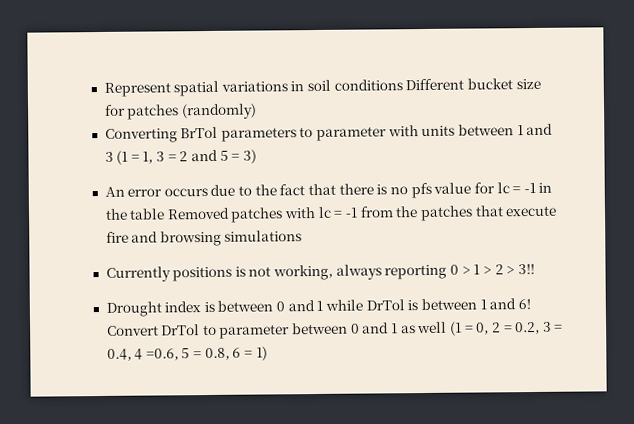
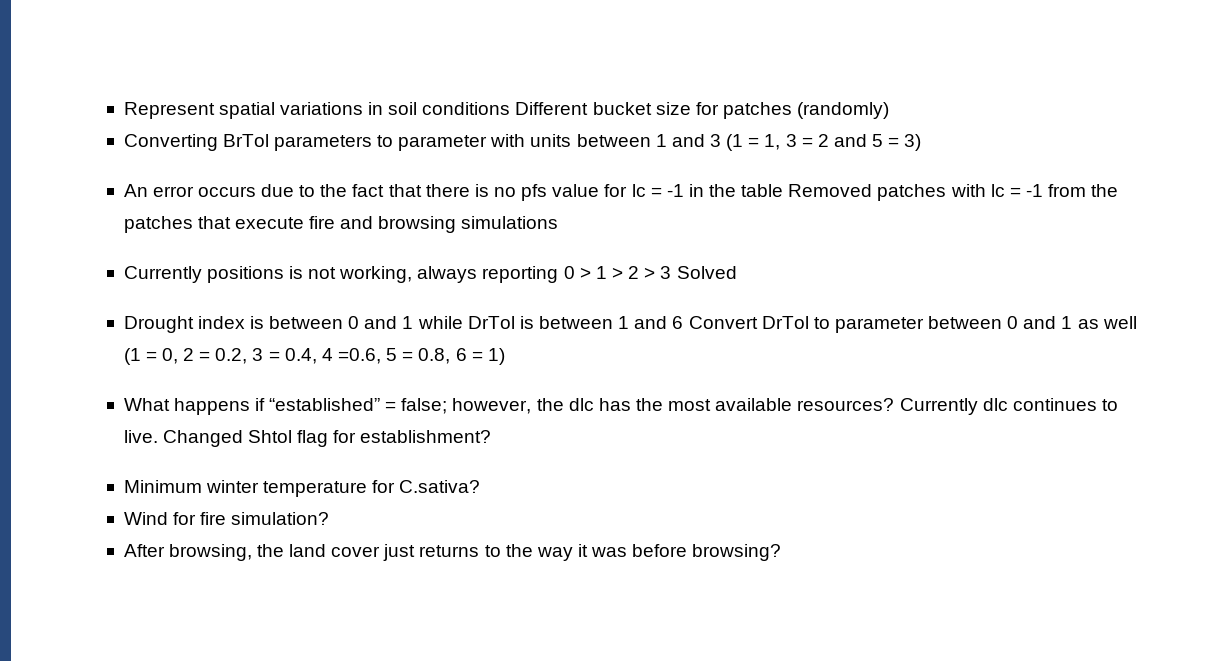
[517,263,535,275] 3!! -> [660,266,737,279] 3 Solved
[517,299,531,310] 6! -> [672,316,684,329] 6
(268, 353) none -> [123,398,1118,415] [123,430,492,447] [123,480,481,497] [123,512,330,525] [123,544,782,561] // What happens if “established” = false; however, the dlc has the most available resources? Currently dlc continues to live. Changed Shtol flag for establishment? // Minimum winter temperature for C.sativa? // Wind for fire simulation? // After browsing, the land cover just returns to the way it was before browsing?

